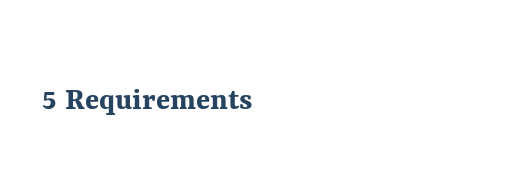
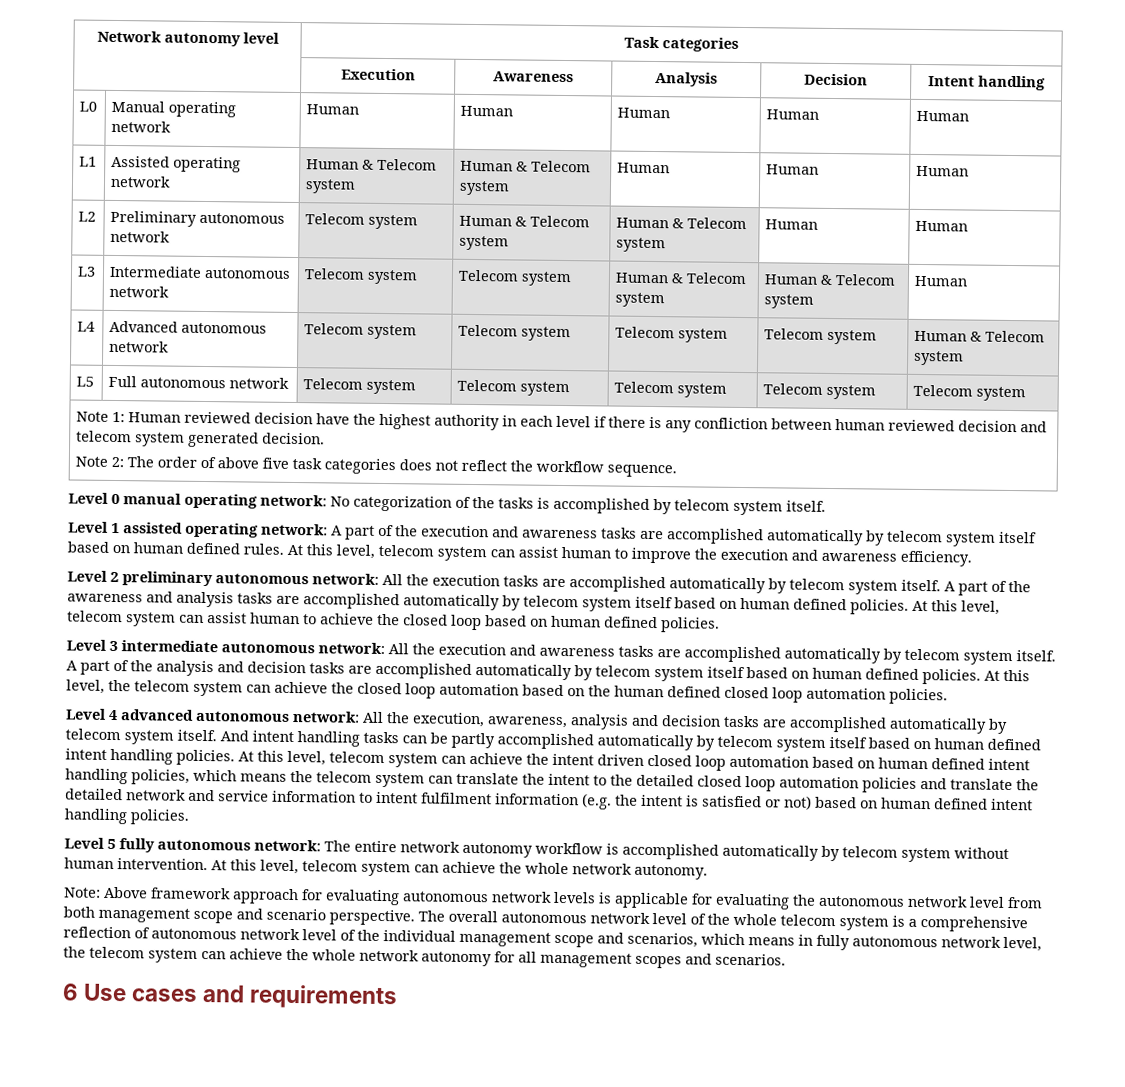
[42,89,252,115] 5 Requirements -> [96,30,279,47] [624,36,739,52] [340,68,416,81] [493,71,574,83] [655,72,718,87] [804,73,868,86] [928,75,1046,91] [79,101,98,112] [111,100,237,118] [111,120,172,133] [306,104,360,115] [460,105,514,117] [617,107,671,119] [766,109,820,120] [916,110,970,122] [79,156,98,167] [111,155,242,173] [110,175,172,188] [306,158,438,171] [305,179,357,194] [460,160,592,173] [459,180,511,196] [617,162,671,174] [766,164,820,175] [916,165,970,177] [78,211,97,222] [110,210,286,227] [110,230,171,243] [305,213,419,230] [459,215,591,228] [459,235,510,251] [616,217,748,230] [616,237,667,253] [765,219,819,230] [915,220,969,232] [77,266,97,277] [109,265,292,279] [109,285,170,298] [304,268,419,285] [458,269,573,287] [615,272,748,285] [615,292,666,308] [764,274,897,286] [764,294,815,309] [914,275,969,287] [77,321,96,332] [109,320,268,334] [109,340,170,353] [304,323,418,340] [458,324,572,342] [615,326,729,343] [764,328,878,345] [914,330,1046,343] [914,350,965,366] [76,376,95,387] [108,375,290,389] [303,378,417,395] [457,379,571,397] [614,381,728,398] [763,383,877,400] [913,384,1027,402] [76,411,1048,433] [76,430,326,448] [75,456,678,478] [68,492,826,516] [68,521,1037,547] [67,541,972,567] [67,570,1031,596] [67,591,1000,615] [67,610,720,633] [66,639,1056,666] [66,659,1030,685] [66,679,948,705] [66,708,1008,734] [65,728,1041,752] [65,748,1030,771] [65,768,1039,793] [65,788,1033,811] [64,808,190,825] [64,837,1009,863] [64,857,708,880] [64,886,1043,910] [63,906,1028,933] [63,926,1042,952] [63,946,786,969] [62,983,399,1010] Network autonomy level | Task categories // | Execution | Awareness | Analysis | Decision | Intent handling // L0 | Manual operating network | Human | Human | Human | Human | Human // L1 | Assisted operating network | Human & Telecom system | Human & Telecom system | Human | Human | Human // L2 | Preliminary autonomous network | Telecom system | Human & Telecom system | Human & Telecom system | Human | Human // L3 | Intermediate autonomous network | Telecom system | Telecom system | Human & Telecom system | Human & Telecom system | Human // L4 | Advanced autonomous network | Telecom system | Telecom system | Telecom system | Telecom system | Human & Telecom system // L5 | Full autonomous network | Telecom system | Telecom system | Telecom system | Telecom system | Telecom system // Note 1: Human reviewed decision have the highest authority in each level if there is any confliction between human reviewed decision and telecom system generated decision. // Note 2: The order of above five task categories does not reflect the workflow sequence. // Level 0 manual operating network: No categorization of the tasks is accomplished by telecom system itself. // Level 1 assisted operating network: A part of the execution and awareness tasks are accomplished automatically by telecom system itself based on human defined rules. At this level, telecom system can assist human to improve the execution and awareness efficiency. // Level 2 preliminary autonomous network: All the execution tasks are accomplished automatically by telecom system itself. A part of the awareness and analysis tasks are accomplished automatically by telecom system itself based on human defined policies. At this level, telecom system can assist human to achieve the closed loop based on human defined policies. // Level 3 intermediate autonomous network: All the execution and awareness tasks are accomplished automatically by telecom system itself. A part of the analysis and decision tasks are accomplished automatically by telecom system itself based on human defined policies. At this level, the telecom system can achieve the closed loop automation based on the human defined closed loop automation policies. // Level 4 advanced autonomous network: All the execution, awareness, analysis and decision tasks are accomplished automatically by telecom system itself. And intent handling tasks can be partly accomplished automatically by telecom system itself based on human defined intent handling policies. At this level, telecom system can achieve the intent driven closed loop automation based on human defined intent handling policies, which means the telecom system can translate the intent to the detailed closed loop automation policies and translate the detailed network and service information to intent fulfilment information (e.g. the intent is satisfied or not) based on human defined intent handling policies. // Level 5 fully autonomous network: The entire network autonomy workflow is accomplished automatically by telecom system without human intervention. At this level, telecom system can achieve the whole network autonomy. // Note: Above framework approach for evaluating autonomous network levels is applicable for evaluating the autonomous network level from both management scope and scenario perspective. The overall autonomous network level of the whole telecom system is a comprehensive reflection of autonomous network level of the individual management scope and scenarios, which means in fully autonomous network level, the telecom system can achieve the whole network autonomy for all management scopes and scenarios. // 6 Use cases and requirements

